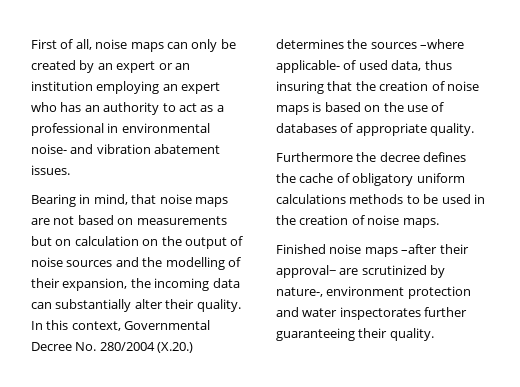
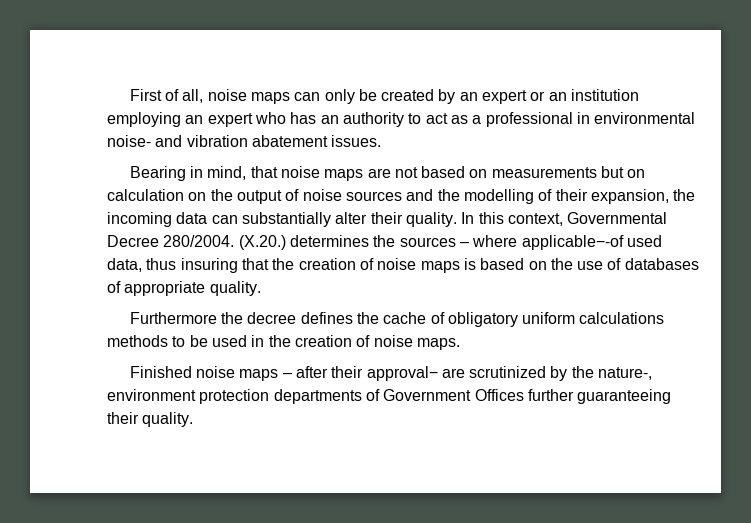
[75,342,155,351] No. 280/2004 -> [163,235,235,247] 280/2004.
[420,39,465,49] [276,60,357,73] –where applicable- of -> [459,235,624,250] – where applicable−-of
[401,244,438,254] –after -> [282,366,328,378] – after
(446, 271) none -> [571,366,594,378] the
[276,307,421,320] and water inspectorates -> [273,389,524,404] departments of Government Offices

